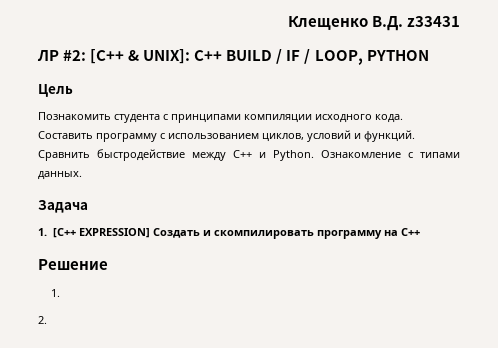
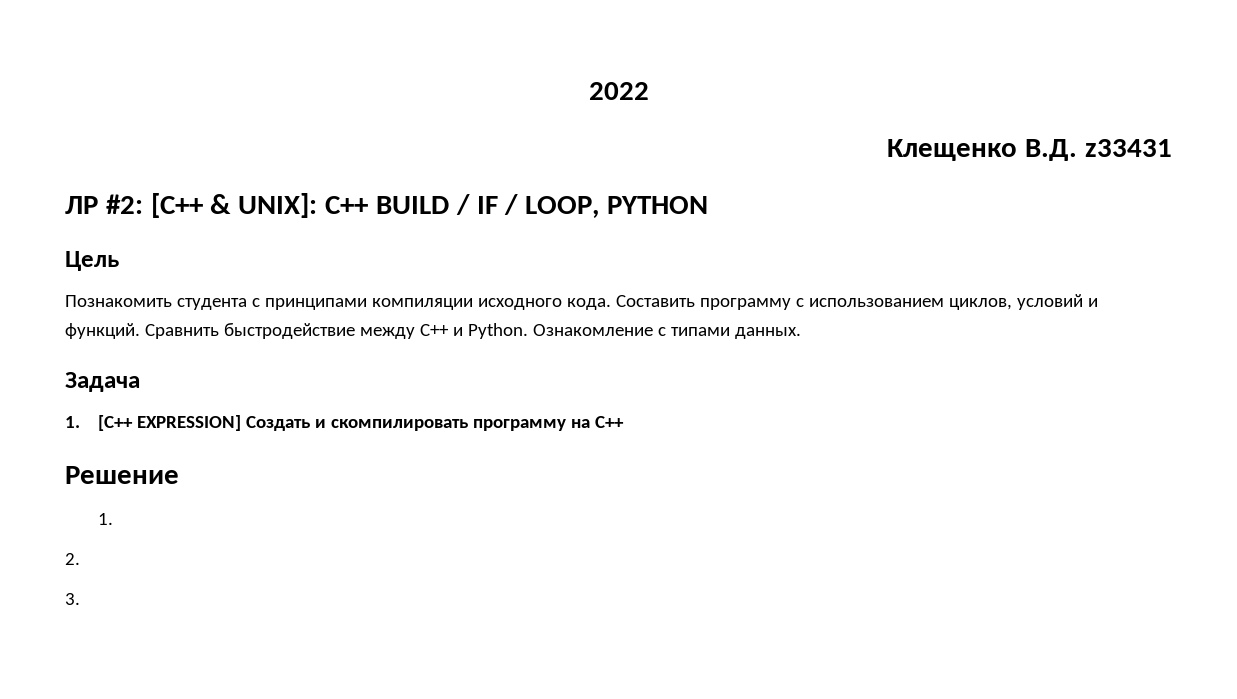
(287, 23) none -> [588,82,649,100] 2022 //
(47, 320) none -> [65,593,80,605] // 3.

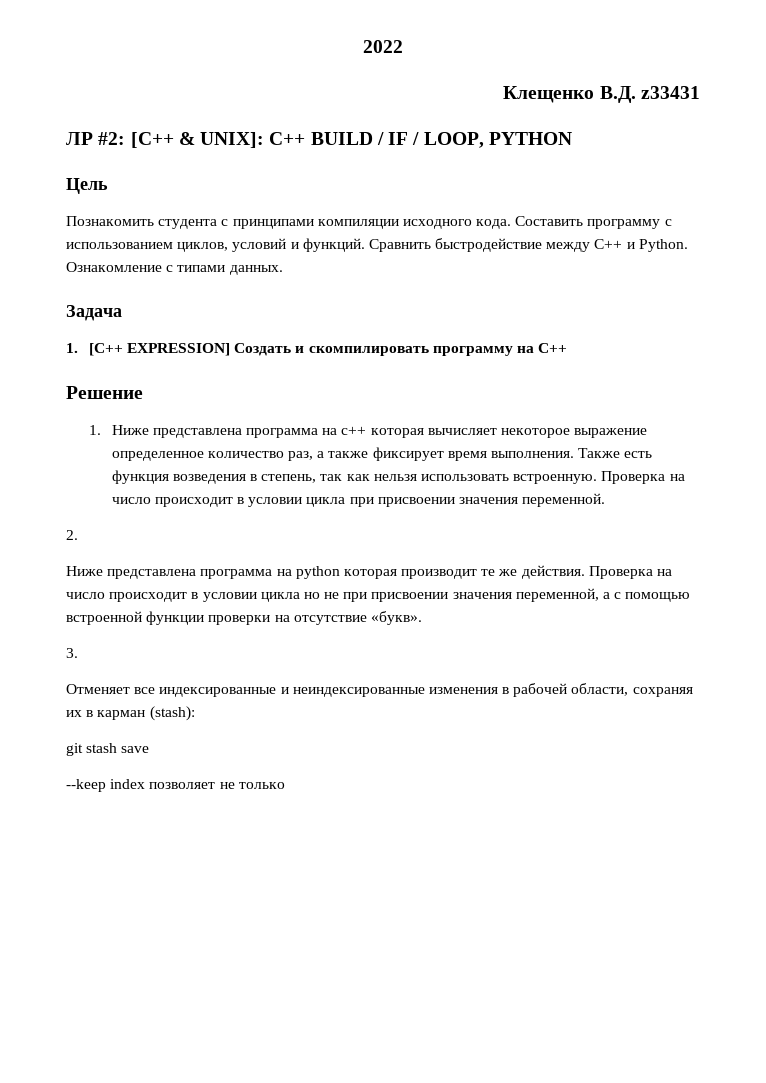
[65,553,80,565] [65,593,80,605] // 2. // 3. -> [111,425,648,438] [111,447,653,461] [111,470,685,484] [111,493,606,507] [66,530,78,540] [66,565,673,579] [66,588,691,602] [66,611,422,625] [66,648,78,658] [66,683,693,697] [66,706,195,721] [66,743,150,756] [66,779,285,792] Ниже представлена программа на с++ которая вычисляет некоторое выражение определенное количество раз, а также фиксирует время выполнения. Также есть функция возведения в степень, так как нельзя использовать встроенную. Проверка на число происходит в условии цикла при присвоении значения переменной. // 2. // Ниже представлена программа на python которая производит те же действия. Проверка на число происходит в условии цикла но не при присвоении значения переменной, а с помощью встроенной функции проверки на отсутствие «букв». // 3. // Отменяет все индексированные и неиндексированные изменения в рабочей области, сохраняя их в карман (stash): // git stash save // --keep index позволяет не только

